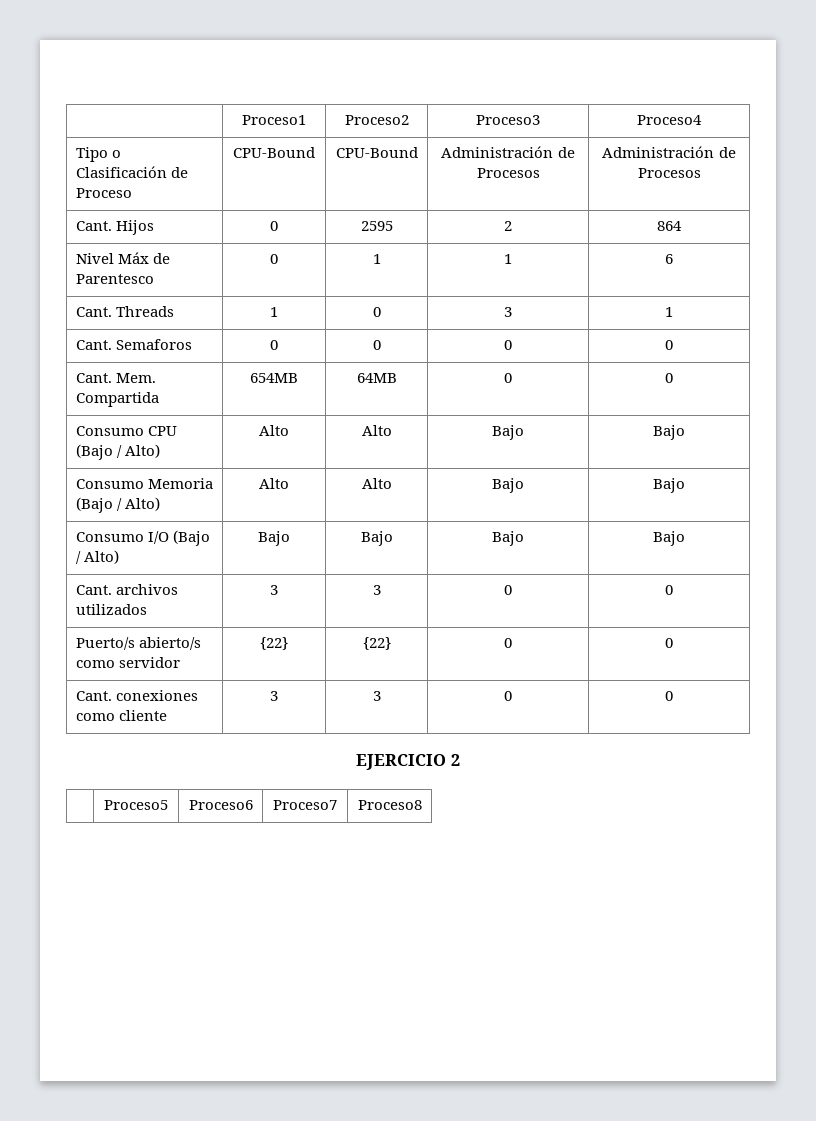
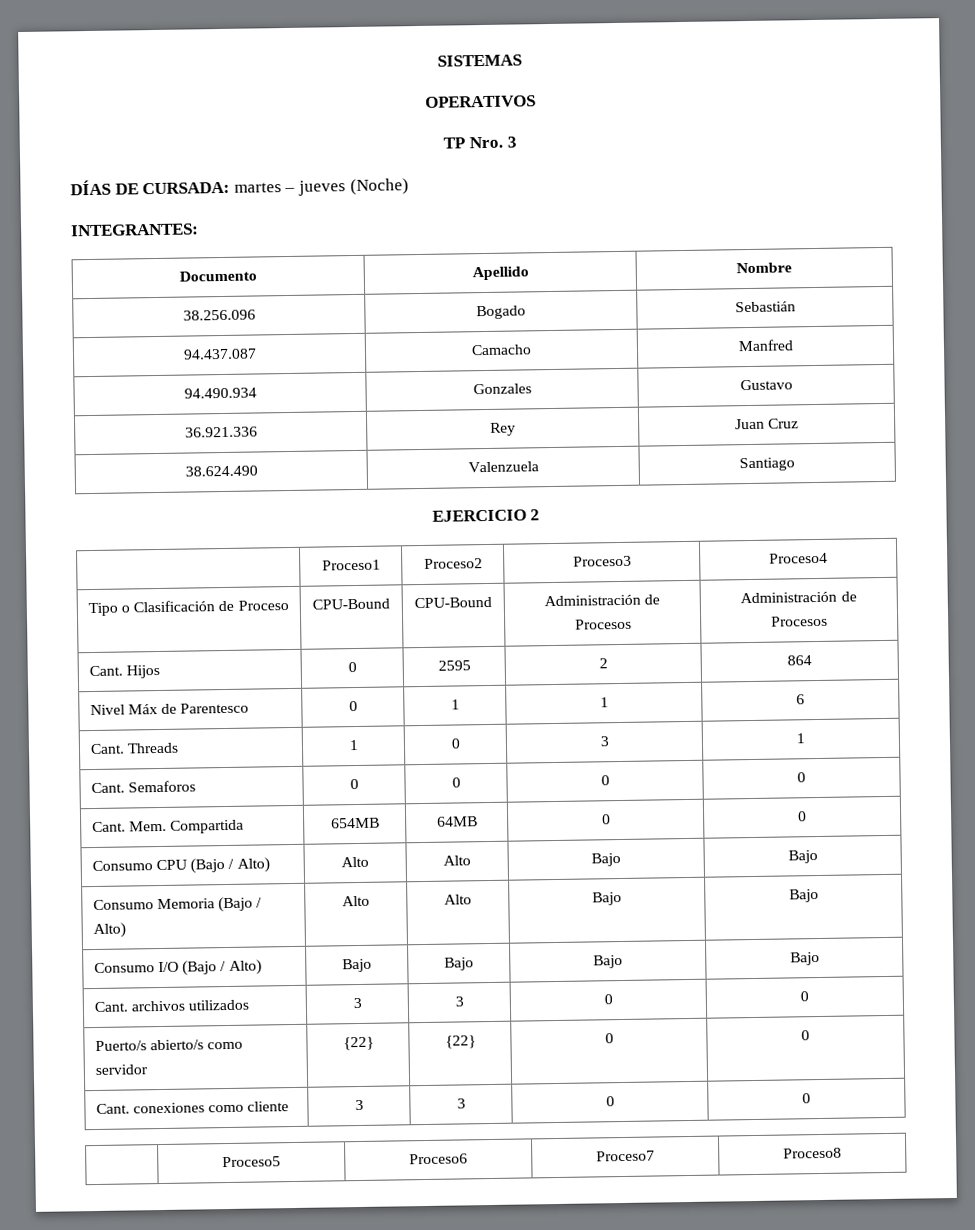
(241, 120) none -> [436,54,522,67] [424,95,536,108] [443,136,517,149] [70,178,409,196] [71,223,199,237] [179,270,257,282] [471,266,529,281] [736,262,792,274] [182,309,256,321] [476,305,526,320] [734,301,796,313] [182,348,257,360] [471,344,532,356] [737,339,794,352] [183,387,257,399] [472,383,532,395] [739,379,793,391] [184,426,258,438] [490,422,516,436] [734,418,800,430] [184,465,258,477] [467,461,539,473] [739,457,795,472] [431,509,541,522] SISTEMAS // OPERATIVOS // TP Nro. 3 // DÍAS DE CURSADA: martes – jueves (Noche) // INTEGRANTES: // Documento | Apellido | Nombre // 38.256.096 | Bogado | Sebastián // 94.437.087 | Camacho | Manfred // 94.490.934 | Gonzales | Gustavo // 36.921.336 | Rey | Juan Cruz // 38.624.490 | Valenzuela | Santiago // EJERCICIO 2 //
[356,754,460,770] // EJERCICIO 2 -> (811, 1098) none

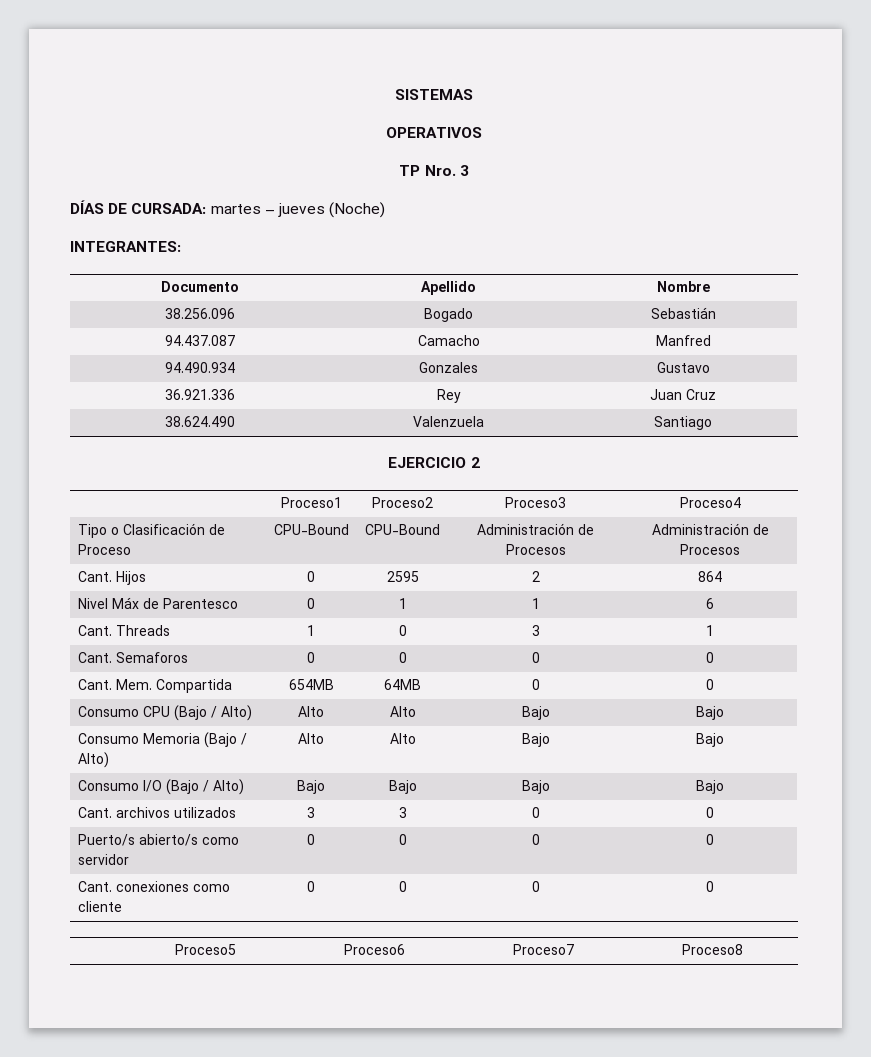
[342,1036,374,1051] [444,1035,476,1049] {22} | {22} -> [307,834,315,845] [398,834,407,845] 0 | 0
[354,1099,364,1111] [456,1098,466,1109] 3 | 3 -> [307,881,315,892] [398,881,407,892] 0 | 0

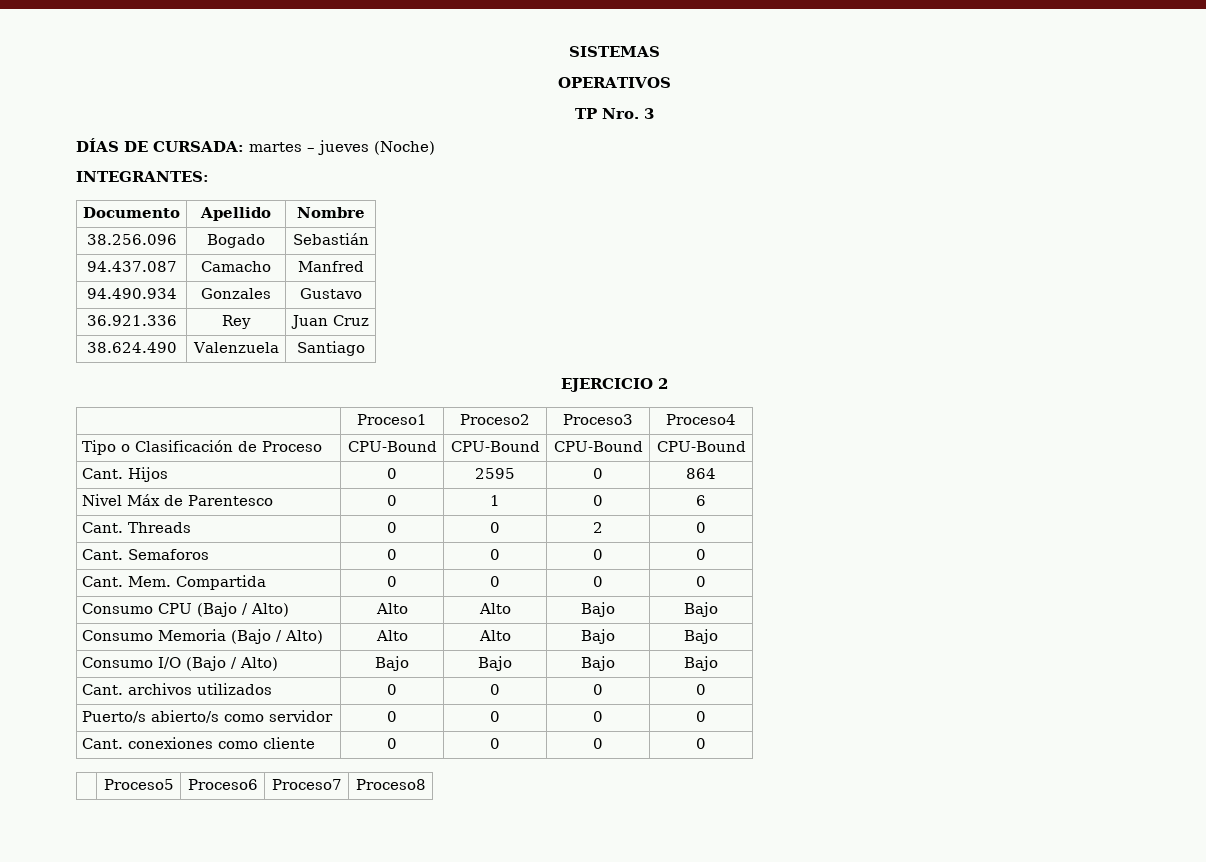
[477,523,594,535] [505,544,566,555] [651,523,769,535] [680,544,740,555] Administración de Procesos | Administración de Procesos -> [553,441,643,452] [656,441,746,452] CPU-Bound | CPU-Bound
[531,571,540,582] 2 -> [593,468,603,479] 0
[531,598,540,609] 1 -> [593,495,603,506] 0
[307,625,315,636] [398,625,407,636] [531,625,540,636] [706,625,714,636] 1 | 0 | 3 | 1 -> [387,522,397,533] [490,522,500,533] [593,522,603,533] [696,522,706,533] 0 | 0 | 2 | 0
[288,679,334,690] [384,679,421,690] 654MB | 64MB -> [387,576,397,587] [490,576,500,587] 0 | 0
[307,807,315,818] [398,807,407,818] 3 | 3 -> [387,684,397,695] [490,684,500,695] 0 | 0

